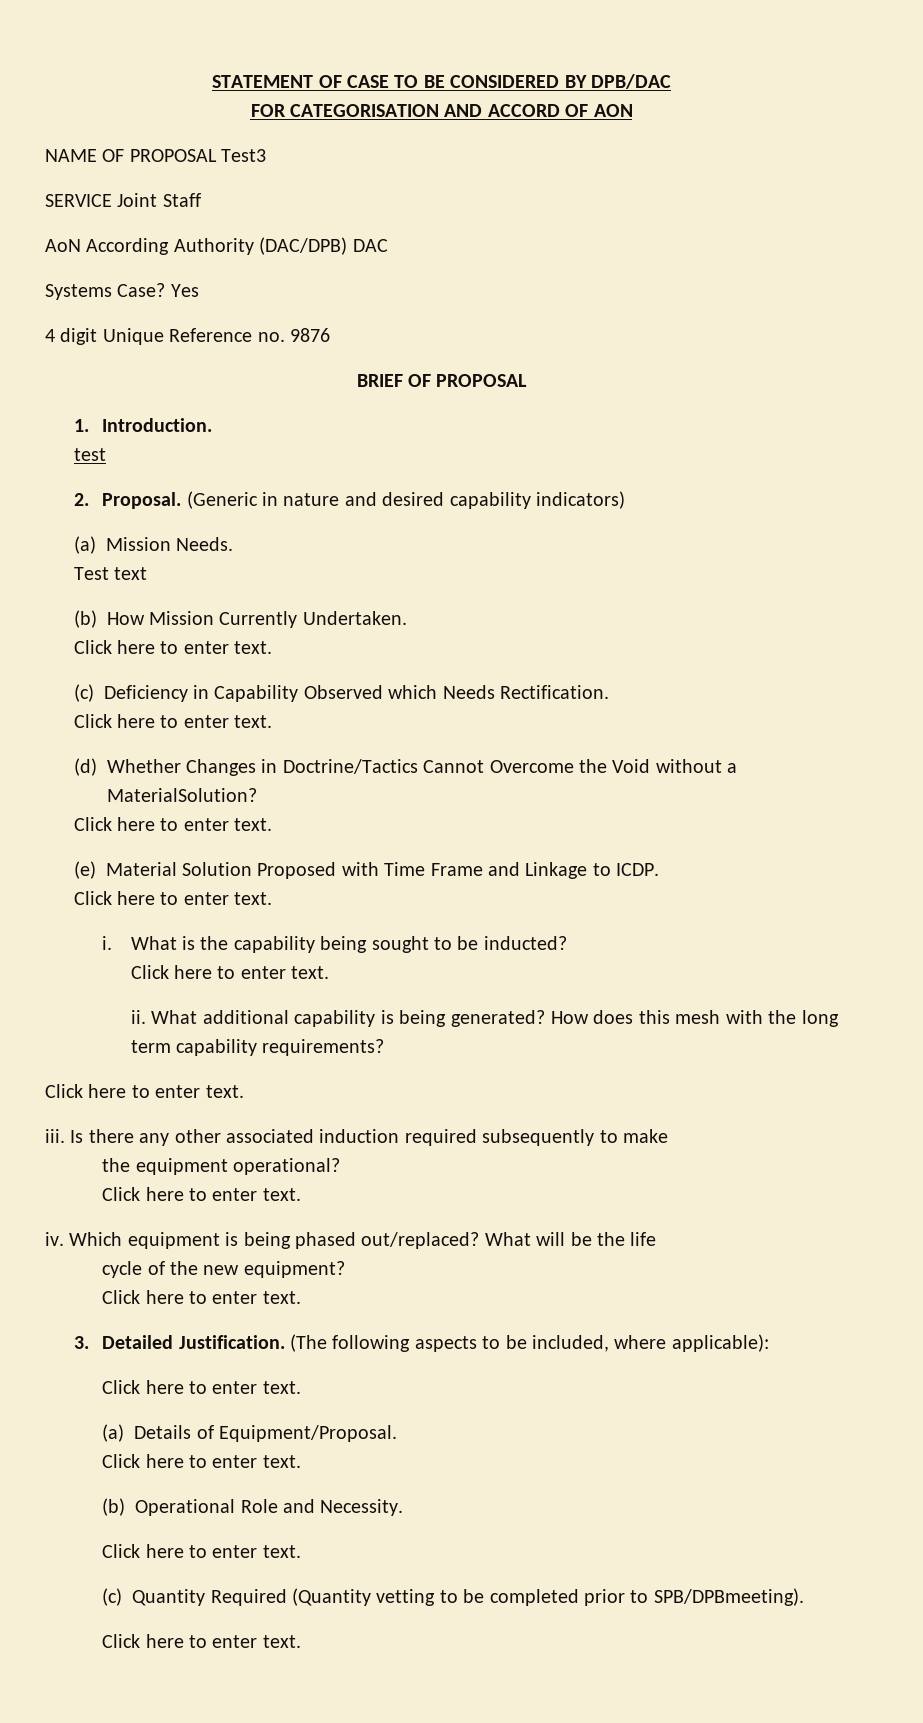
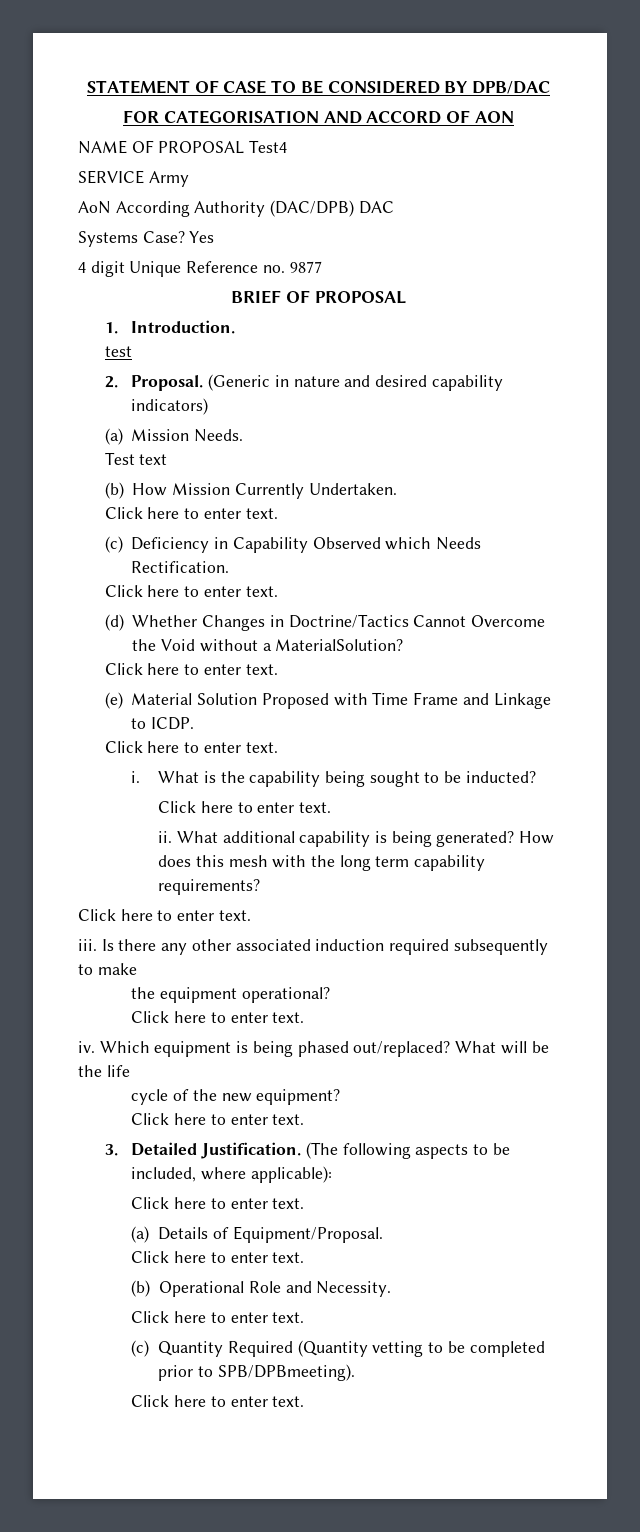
[221,149,267,162] Test3 -> [249,140,288,153] Test4
[117,193,201,207] Joint Staff -> [148,171,189,187] Army
[290,328,330,342] 9876 -> [289,261,322,273] 9877

